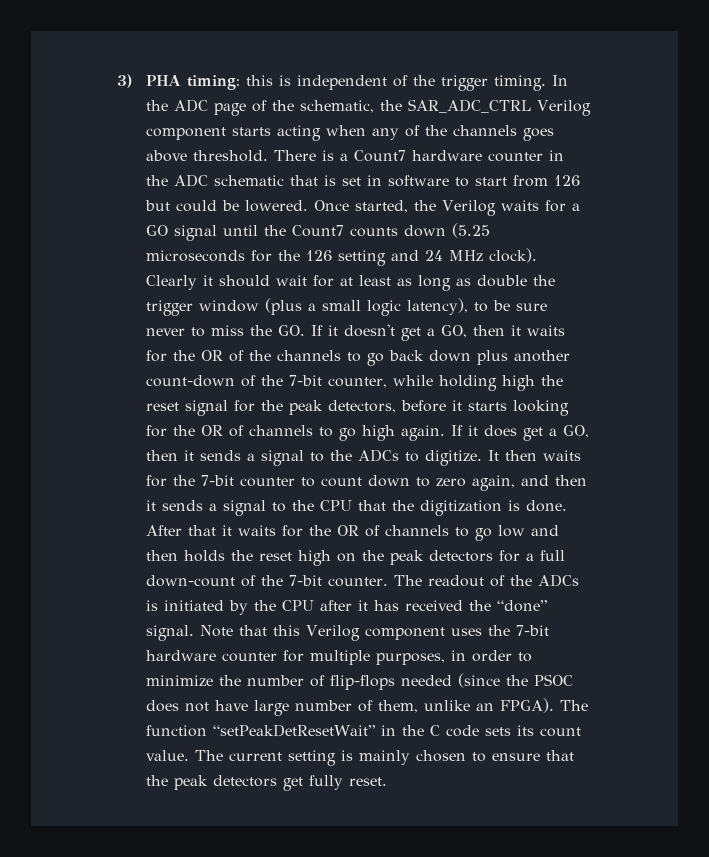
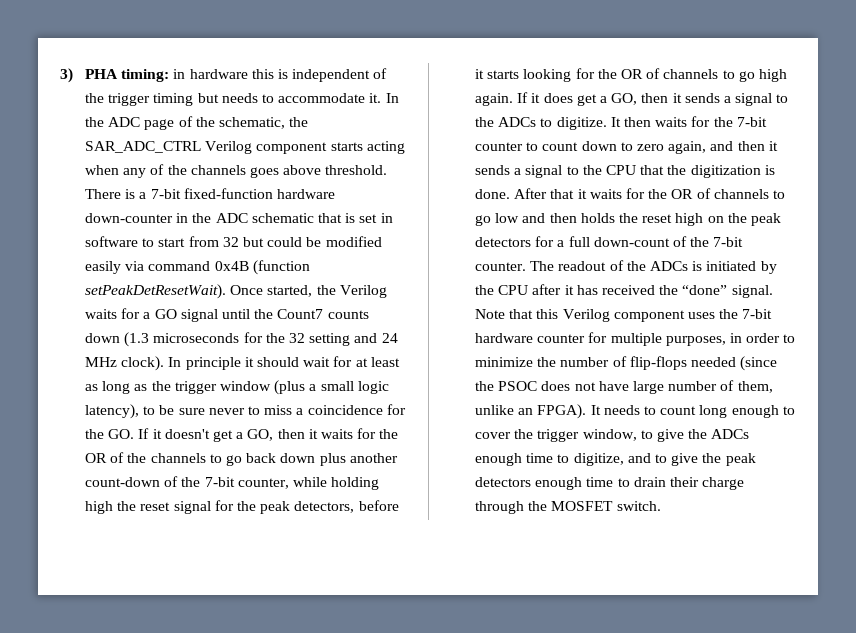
(241, 82) none -> [173,69,248,79] in hardware
[494,75,547,91] timing. -> [153,93,382,106] timing but needs to accommodate it.
[354,150,544,162] Count7 hardware counter -> [150,188,336,199] [85,213,174,223] 7-bit fixed-function hardware down-counter
[554,175,581,186] 126 -> [222,237,239,247] 32
[245,200,309,212] lowered. -> [325,236,382,247] [85,260,310,275] [85,284,227,299] modified easily via command 0x4B (function setPeakDetResetWait).
[452,223,491,238] (5.25 -> [124,332,150,347] (1.3
[306,250,333,261] 126 -> [289,333,306,343] 32
[146,275,198,290] Clearly -> [168,357,241,370] In principle
[477,275,528,287] double -> (148, 387) none
(245, 330) none -> [296,404,406,415] a coincidence for
[560,700,589,711] [146,724,582,737] [146,750,575,766] [146,775,388,791] The function “setPeakDetResetWait” in the C code sets its count value. The current setting is mainly chosen to ensure that the peak detectors get fully reset. -> [590,405,795,418] [475,429,750,442] [475,453,756,466] [475,477,745,490] [475,501,661,514] It needs to count long enough to cover the trigger window, to give the ADCs enough time to digitize, and to give the peak detectors enough time to drain their charge through the MOSFET switch.

